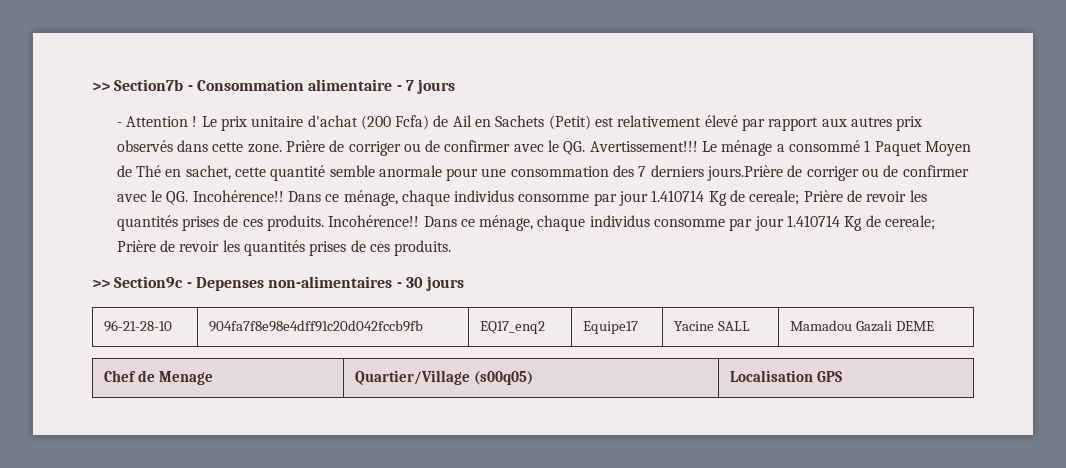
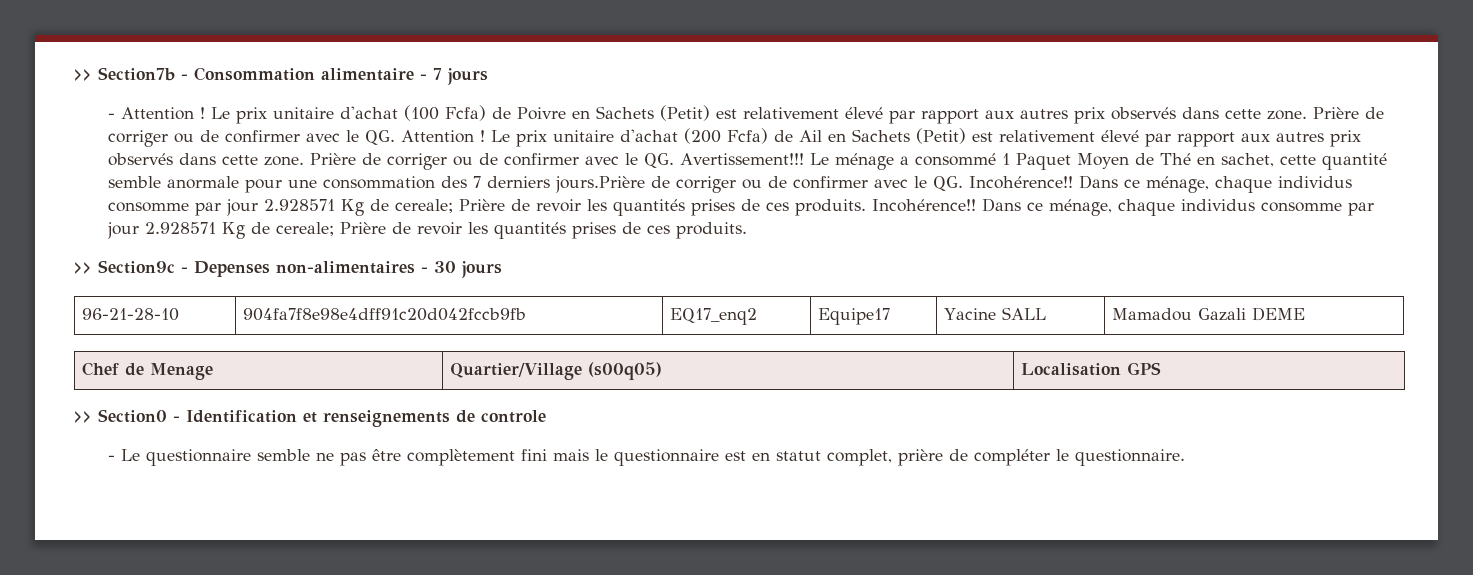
(358, 121) none -> [403,105,1384,124] [107,129,678,147] (100 Fcfa) de Poivre en Sachets (Petit) est relativement élevé par rapport aux autres prix observés dans cette zone. Prière de corriger ou de confirmer avec le QG. Attention ! Le prix unitaire d'achat
[651,190,705,202] 1.410714 -> [263,199,335,211] 2.928571
[787,215,841,227] 1.410714 -> [144,222,216,234] 2.928571
(843, 376) none -> [74,409,546,427] [107,449,1185,466] // >> Section0 - Identification et renseignements de controle // - Le questionnaire semble ne pas être complètement fini mais le questionnaire est en statut complet, prière de compléter le questionnaire.

